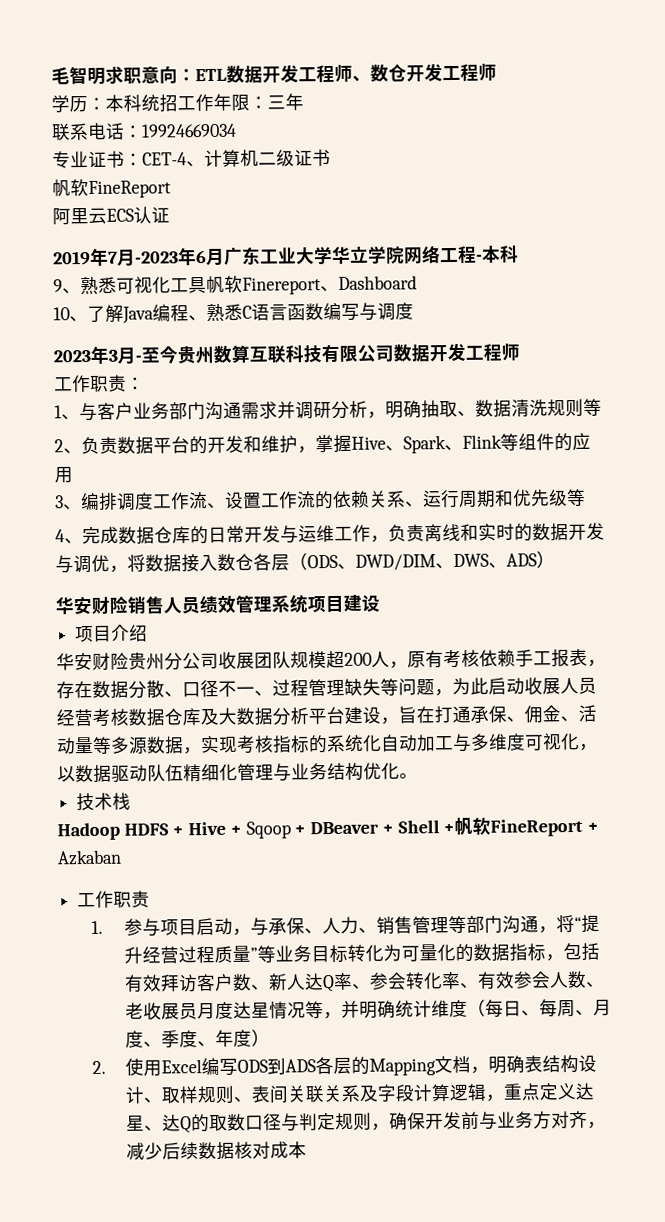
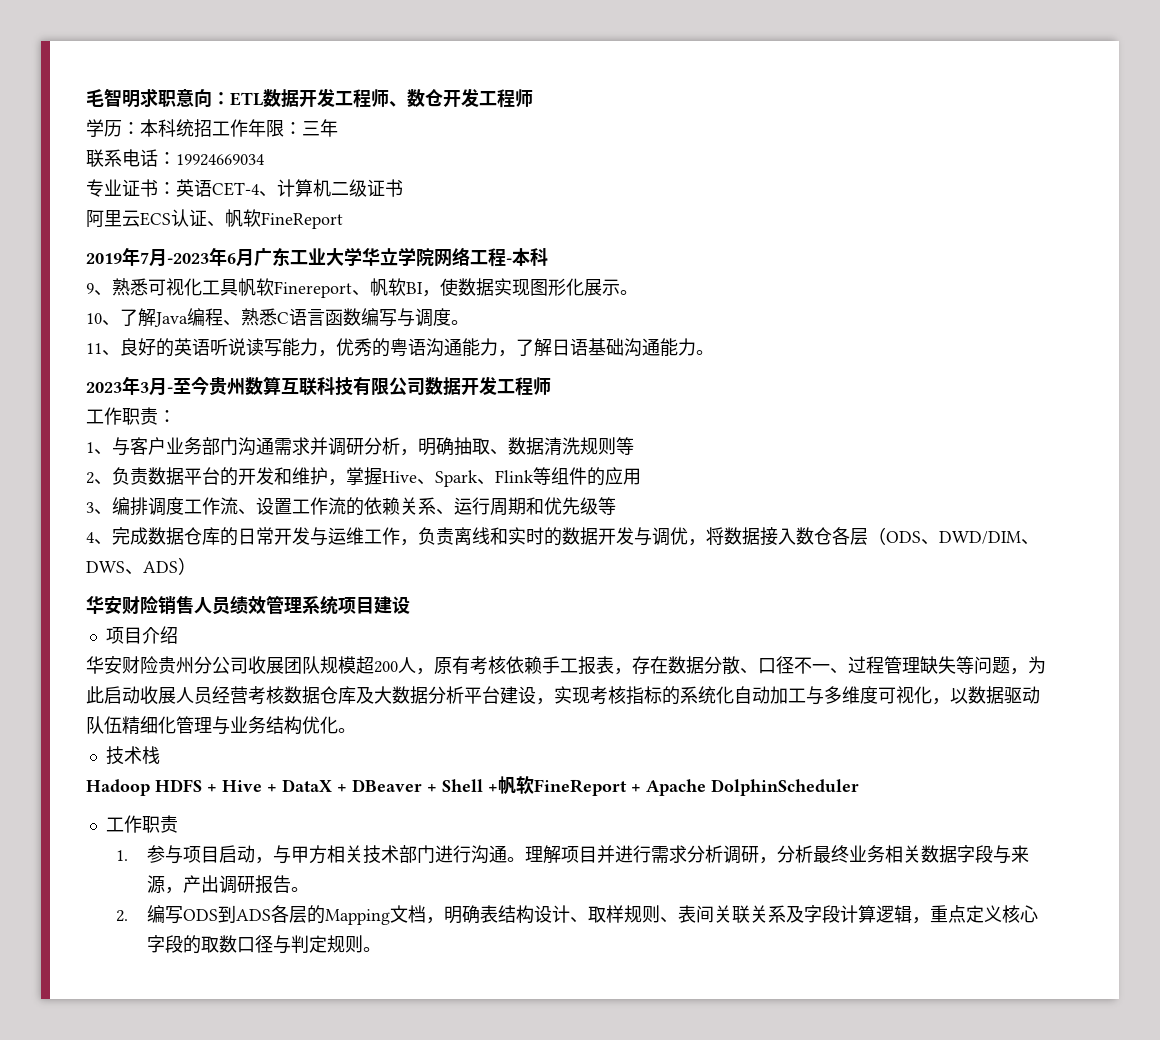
(143, 159) none -> [176,179,212,197] 英语
[52,178,171,198] // 帆软FineReport -> (403, 188) none
(170, 215) none -> [207,209,343,229] 、帆软FineReport
[338,275,417,290] Dashboard -> [370,278,638,297] 帆软BI，使数据实现图形化展示。
(414, 311) none -> [451,320,469,325] [86,338,714,357] 。 // 11、良好的英语听说读写能力，优秀的粤语沟通能力，了解日语基础沟通能力。
[398,704,597,724] [57,736,202,755] 旨在打通承保、佣金、活动量等多源数据， -> (554, 701) none
[245,821,291,839] Sqoop -> [282,779,332,792] DataX
[57,849,122,866] Azkaban -> [646,779,859,796] Apache DolphinScheduler
[267,914,600,935] [123,942,600,964] [123,970,605,993] [124,999,612,1021] [124,1029,270,1048] 承保、人力、销售管理等部门沟通，将“提升经营过程质量”等业务目标转化为可量化的数据指标，包括有效拜访客户数、新人达Q率、参会转化率、有效参会人数、老收展员月度达星情况等，并明确统计维度（每日、每周、月度、季度、年度） -> [290,845,1029,864] [146,875,309,894] 甲方相关技术部门进行沟通。理解项目并进行需求分析调研，分析最终业务相关数据字段与来源，产出调研报告。
[124,1057,202,1077] 使用Excel -> (129, 916) none
[574,1082,595,1101] [125,1114,192,1134] 达星、达Q -> [1001,905,1038,923] [146,935,183,953] 核心字段
[370,1110,606,1131] [125,1141,307,1160] ，确保开发前与业务方对齐，减少后续数据核对成本 -> [362,947,381,952] 。

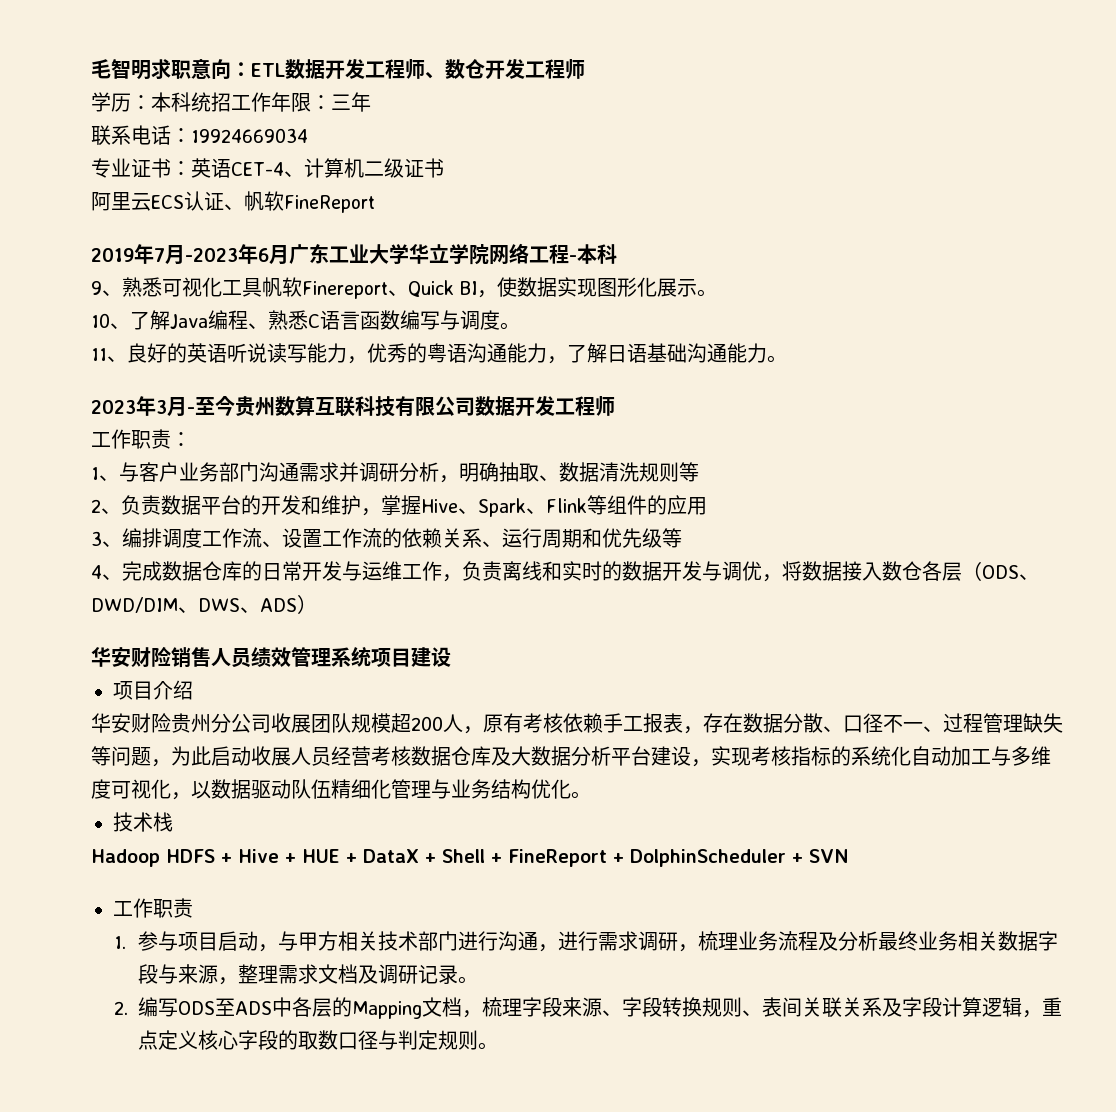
[370,278,406,296] 帆软 -> [408,280,454,297] Quick
[282,779,422,792] DataX + DBeaver -> [302,849,419,863] HUE + DataX
[498,776,534,795] 帆软 -> (502, 858) none
[646,779,706,796] Apache -> (624, 858) none
(859, 787) none -> [792,849,848,863] + SVN
[506,845,777,864] 。理解项目并进行需求分析调研， -> [537,931,838,952] ，进行需求调研，梳理业务流程及
[182,875,291,894] 产出调研报告 -> [237,964,458,984] 整理需求文档及调研记录
[217,905,271,923] 到ADS -> [215,997,293,1017] 至ADS中
[443,905,624,924] 明确表结构设计、取样 -> [482,997,703,1017] 梳理字段来源、字段转换

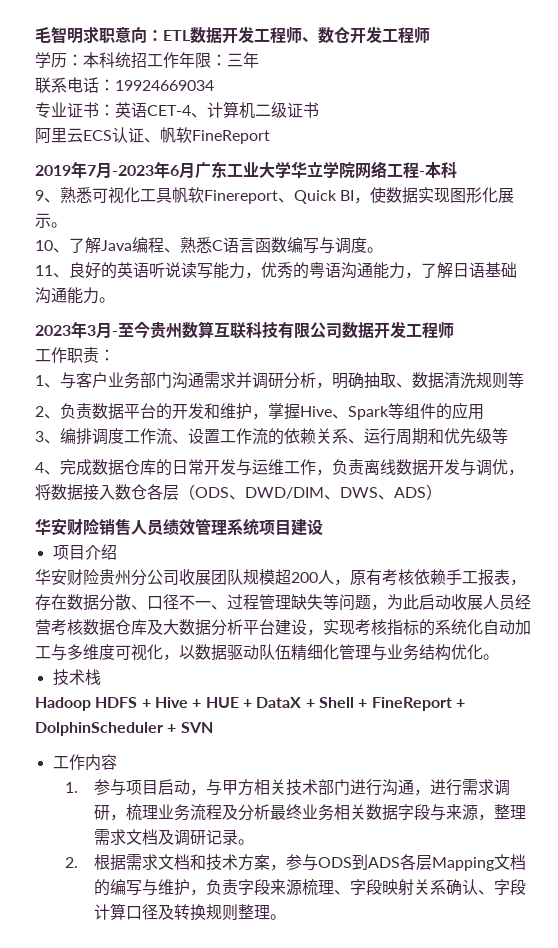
[526,498,587,514] 、Flink -> (389, 413) none
[542,561,622,581] 和实时的 -> (396, 467) none
[153,898,193,918] 职责 -> [84,754,117,771] 内容
[138,997,1063,1019] [138,1030,479,1050] 编写ODS至ADS中各层的Mapping文档，梳理字段来源、字段转换规则、表间关联关系及字段计算逻辑，重点定义核心字段的取数口径与判定规则 -> [94,854,527,871] [94,879,527,896] [94,903,271,921] 根据需求文档和技术方案，参与ODS到ADS各层Mapping文档的编写与维护，负责字段来源梳理、字段映射关系确认、字段计算口径及转换规则整理

